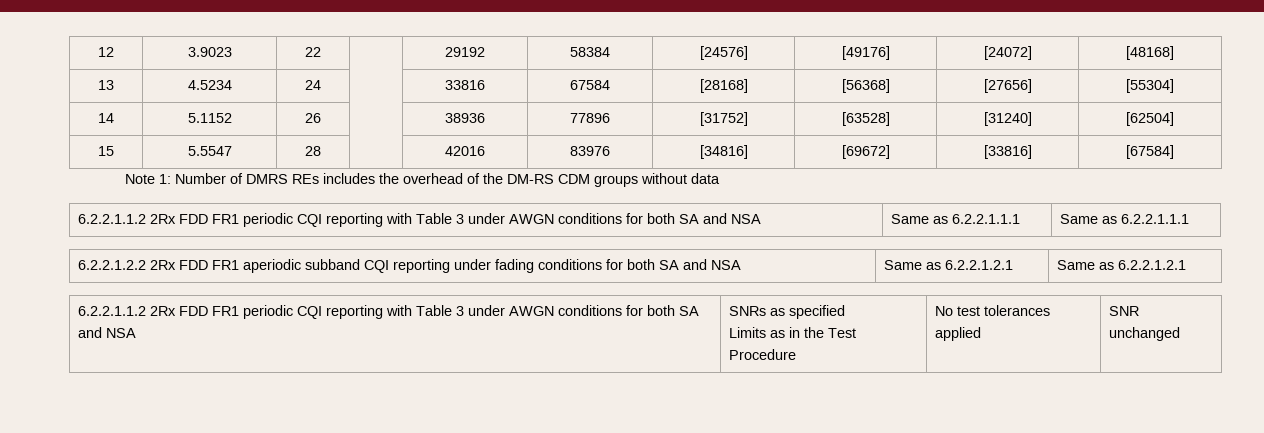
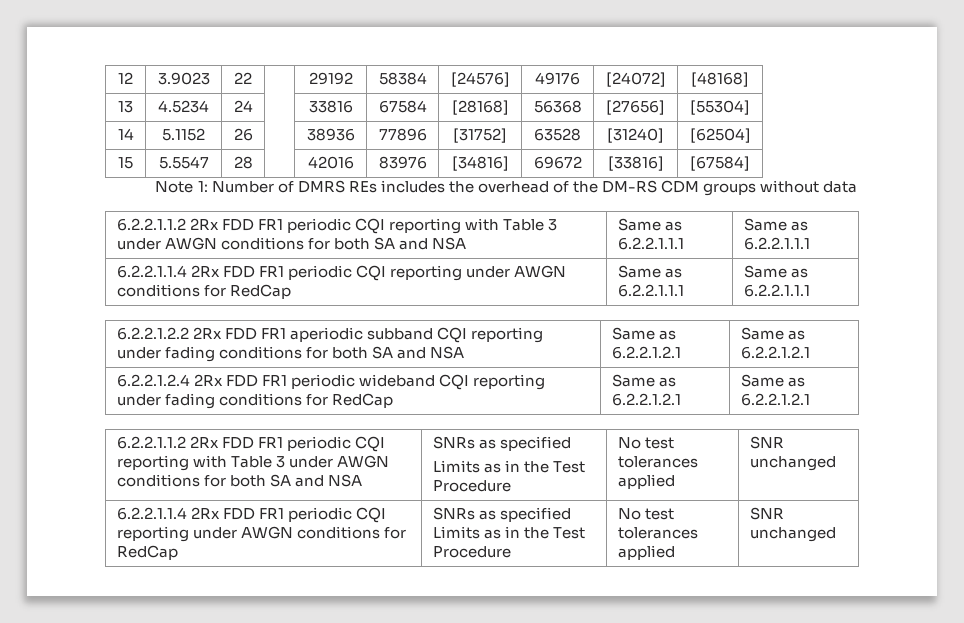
[841,46,890,60] [49176] -> [535,72,580,85] 49176
[841,79,890,93] [56368] -> [533,100,582,113] 56368
[841,112,890,126] [63528] -> [534,128,581,141] 63528
[841,145,890,159] [69672] -> [533,156,582,169] 69672
(1189, 219) none -> [116,265,566,281] [116,284,291,299] [617,265,682,278] [617,284,684,297] [743,265,808,278] [743,284,810,297] // 6.2.2.1.1.4 2Rx FDD FR1 periodic CQI reporting under AWGN conditions for RedCap | Same as 6.2.2.1.1.1 | Same as 6.2.2.1.1.1
(1186, 265) none -> [116,374,545,390] [116,393,393,409] [611,374,676,387] [611,393,681,406] [740,374,805,387] [740,393,810,406] // 6.2.2.1.2.4 2Rx FDD FR1 periodic wideband CQI reporting under fading conditions for RedCap | Same as 6.2.2.1.2.1 | Same as 6.2.2.1.2.1
(1180, 334) none -> [116,507,386,523] [116,526,406,542] [116,545,178,560] [432,507,571,522] [432,526,585,539] [432,546,511,558] [617,508,674,520] [617,527,698,539] [617,545,675,560] [749,507,784,520] [749,527,836,542] // 6.2.2.1.1.4 2Rx FDD FR1 periodic CQI reporting under AWGN conditions for RedCap | SNRs as specified Limits as in the Test Procedure | No test tolerances applied | SNR unchanged

